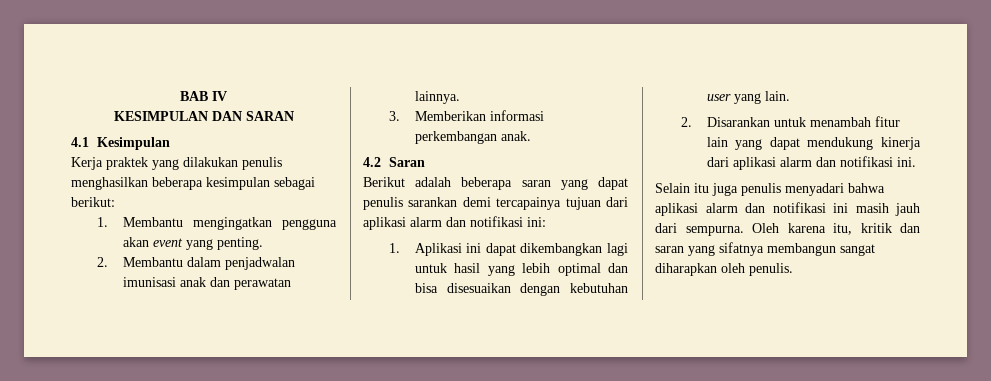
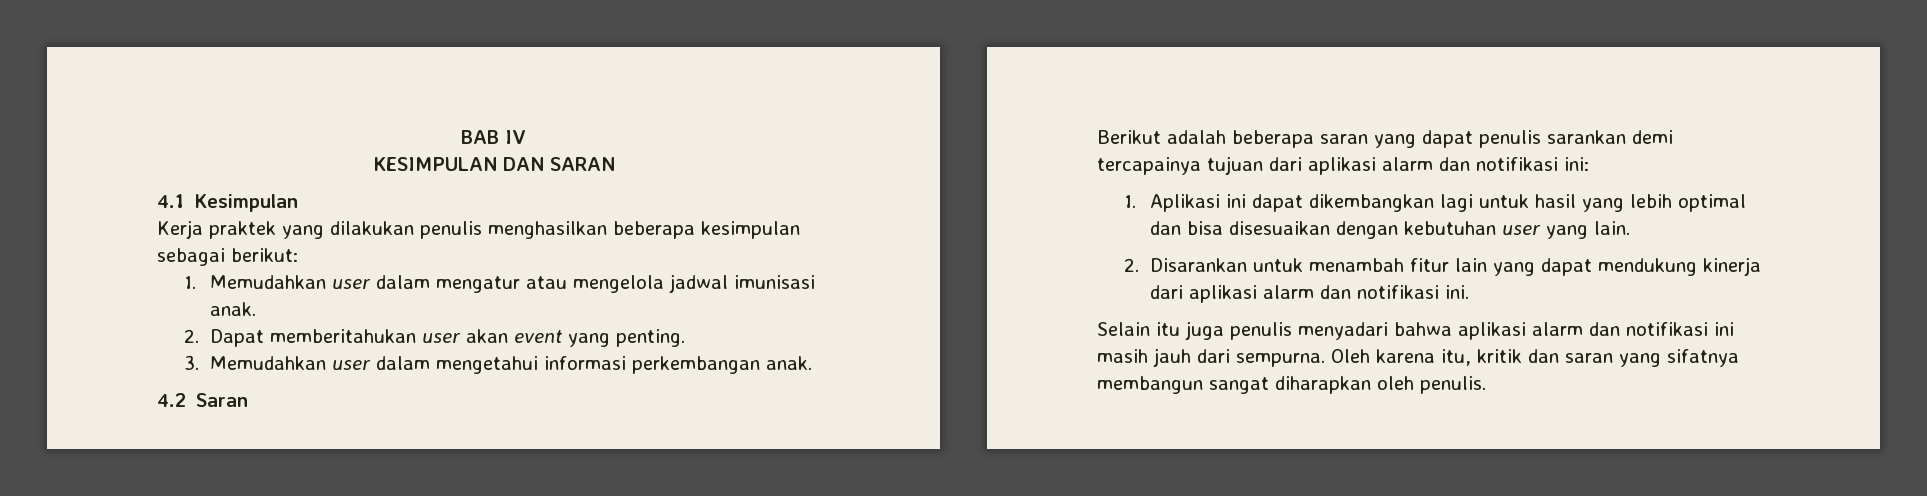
[122,217,337,230] [122,237,263,250] [96,257,295,270] [122,277,291,290] [414,91,460,104] [388,111,486,121] Membantu mengingatkan pengguna akan event yang penting. // 2. Membantu dalam penjadwalan imunisasi anak dan perawatan lainnya. // 3. Memberikan -> [210,274,816,293] [210,302,257,316] [183,329,686,347] [183,355,539,374] Memudahkan user dalam mengatur atau mengelola jadwal imunisasi anak. // 2. Dapat memberitahukan user akan event yang penting. // 3. Memudahkan user dalam mengetahui

